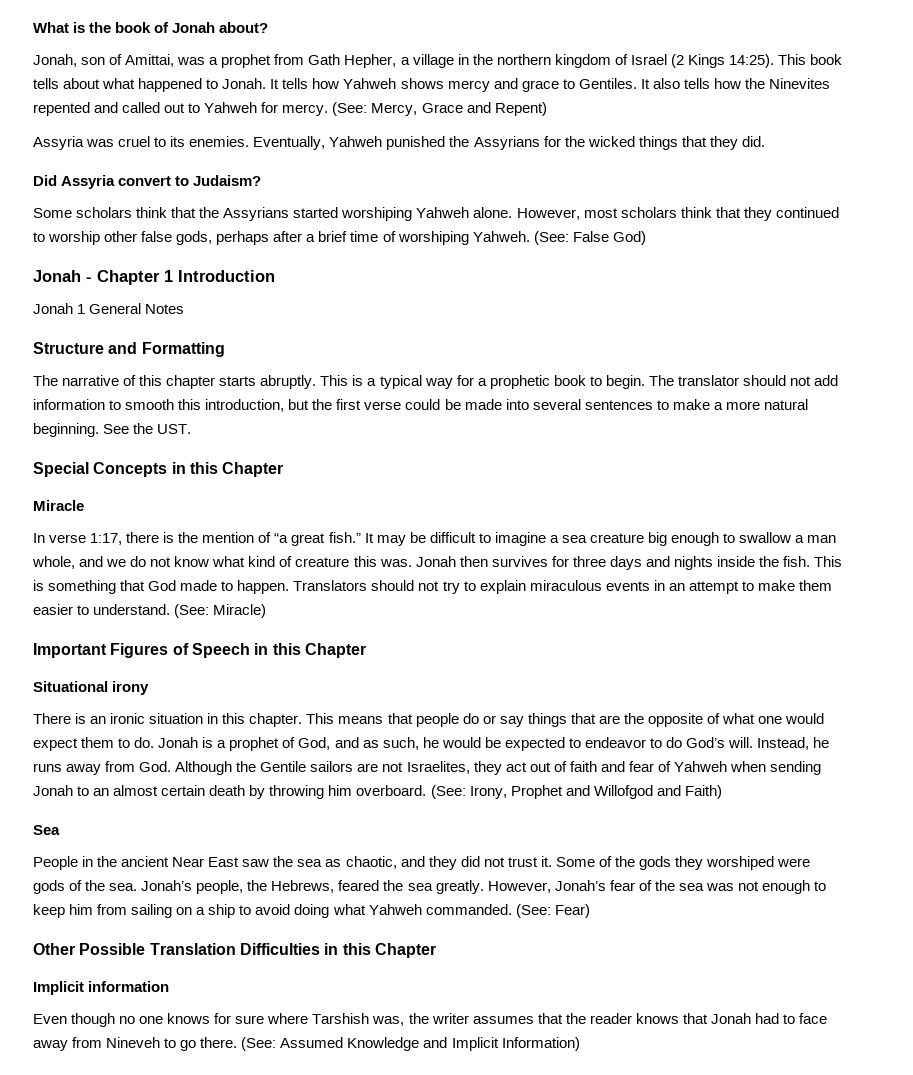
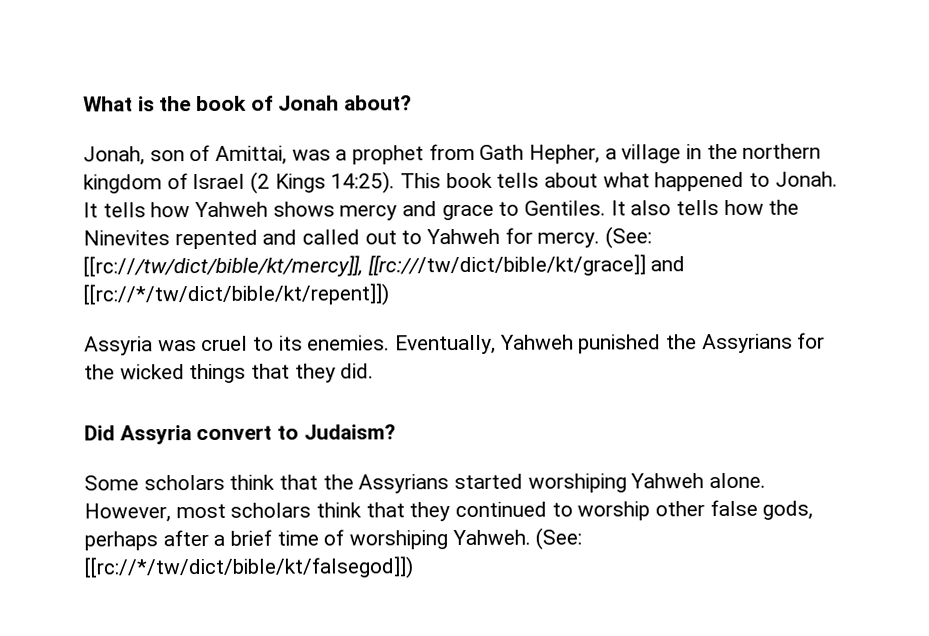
[371,102,547,116] Mercy, Grace and Repent) -> [83,254,686,278] [83,283,389,307] [[rc:///tw/dict/bible/kt/mercy]], [[rc:///tw/dict/bible/kt/grace]] and [[rc://*/tw/dict/bible/kt/repent]])
[572,231,646,245] [33,270,275,285] [33,303,185,314] [33,342,225,357] [33,375,839,389] [33,399,808,412] [33,423,192,437] [33,462,284,477] [33,500,84,511] [33,532,837,546] [32,556,843,570] [33,580,832,594] [33,604,267,618] [33,643,366,658] [33,681,150,695] [33,713,825,727] [33,737,830,751] [33,761,822,775] [33,785,722,799] [33,825,60,835] [33,856,811,870] [33,880,827,894] [33,904,590,918] [33,943,436,958] [33,981,170,995] [33,1013,828,1027] [33,1037,580,1051] False God) // Jonah - Chapter 1 Introduction // Jonah 1 General Notes // Structure and Formatting // The narrative of this chapter starts abruptly. This is a typical way for a prophetic book to begin. The translator should not add information to smooth this introduction, but the first verse could be made into several sentences to make a more natural beginning. See the UST. // Special Concepts in this Chapter // Miracle // In verse 1:17, there is the mention of “a great fish.” It may be difficult to imagine a sea creature big enough to swallow a man whole, and we do not know what kind of creature this was. Jonah then survives for three days and nights inside the fish. This is something that God made to happen. Translators should not try to explain miraculous events in an attempt to make them easier to understand. (See: Miracle) // Important Figures of Speech in this Chapter // Situational irony // There is an ironic situation in this chapter. This means that people do or say things that are the opposite of what one would expect them to do. Jonah is a prophet of God, and as such, he would be expected to endeavor to do God’s will. Instead, he runs away from God. Although the Gentile sailors are not Israelites, they act out of faith and fear of Yahweh when sending Jonah to an almost certain death by throwing him overboard. (See: Irony, Prophet and Willofgod and Faith) // Sea // People in the ancient Near East saw the sea as chaotic, and they did not trust it. Some of the gods they worshiped were gods of the sea. Jonah’s people, the Hebrews, feared the sea greatly. However, Jonah’s fear of the sea was not enough to keep him from sailing on a ship to avoid doing what Yahweh commanded. (See: Fear) // Other Possible Translation Difficulties in this Chapter // Implicit information // Even though no one knows for sure where Tarshish was, the writer assumes that the reader knows that Jonah had to face away from Nineveh to go there. (See: Assumed Knowledge and Implicit Information) -> [84,556,413,580] [[rc://*/tw/dict/bible/kt/falsegod]])

